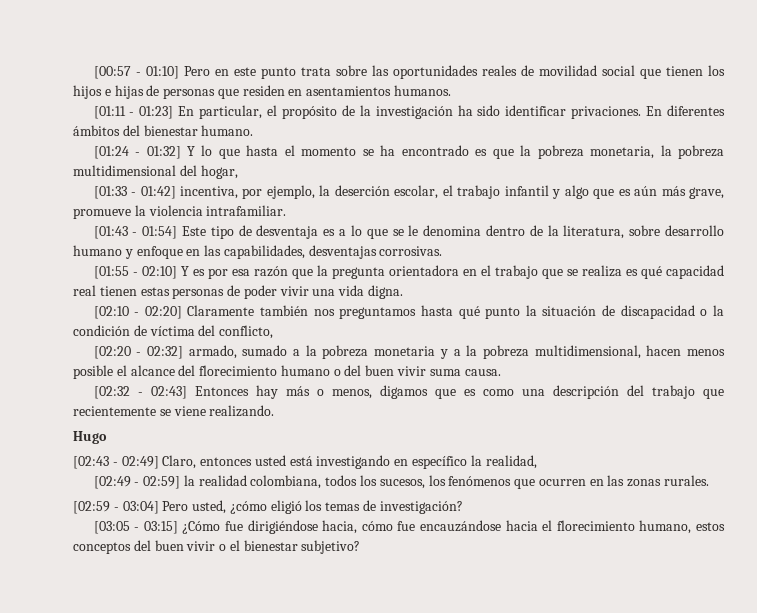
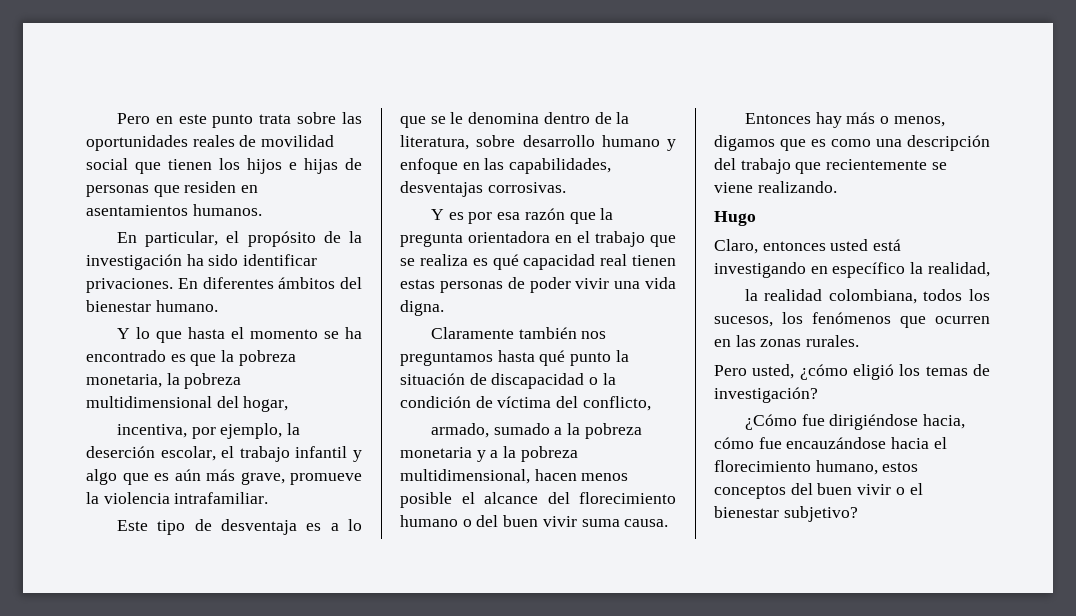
[93,66,179,79] [00:57 - 01:10] -> (116, 118) none
[93,106,174,119] [01:11 - 01:23] -> (262, 210) none
[93,146,181,159] [01:24 - 01:32] -> (218, 306) none
[93,186,176,199] [01:33 - 01:42] -> (289, 404) none
[93,226,178,239] [01:43 - 01:54] -> (269, 498) none
[93,266,177,279] [01:55 - 02:10] -> (566, 187) none
[93,306,182,319] [02:10 - 02:20] -> (444, 308) none
[93,346,183,359] [02:20 - 02:32] -> (651, 403) none
[93,386,187,399] [02:32 - 02:43] -> (669, 523) none
[73,456,159,469] [02:43 - 02:49] -> (756, 218) none
[93,476,181,489] [02:49 - 02:59] -> (990, 269) none
[73,501,159,514] [02:59 - 03:04] -> (860, 341) none
[93,521,178,534] [03:05 - 03:15] -> (818, 395) none

